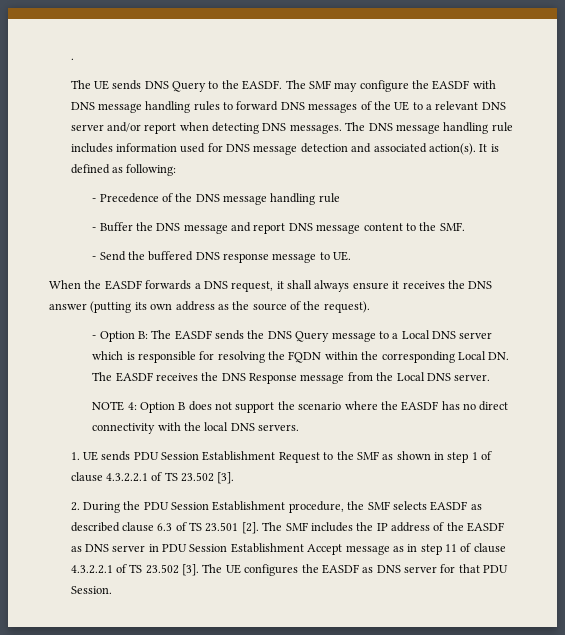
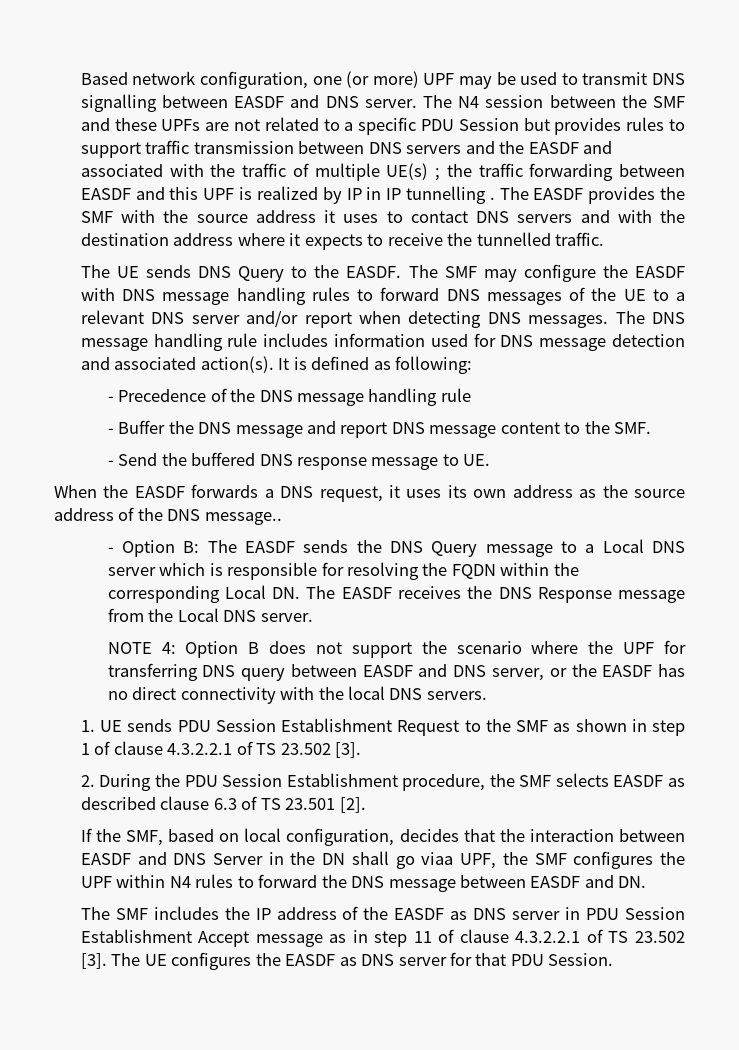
[70,58,74,60] . -> [80,71,686,89] [80,94,685,112] [80,117,685,135] [80,140,612,158] [80,163,685,181] [80,186,685,204] [80,210,686,223] [80,232,604,250] Based network configuration, one (or more) UPF may be used to transmit DNS signalling between EASDF and DNS server. The N4 session between the SMF and these UPFs are not related to a specific PDU Session but provides rules to support traffic transmission between DNS servers and the EASDF and associated with the traffic of multiple UE(s) ; the traffic forwarding between EASDF and this UPF is realized by IP in IP tunnelling . The EASDF provides the SMF with the source address it uses to contact DNS servers and with the destination address where it expects to receive the tunnelled traffic.
[287,280,493,292] [49,301,132,313] shall always ensure it receives the DNS answer (putting -> [406,489,442,498] uses
[290,301,370,313] of the request). -> [54,507,282,525] address of the DNS message..
(398, 405) none -> [623,640,686,654] [107,663,597,681] UPF for transferring DNS query between EASDF and DNS server, or the
(259, 528) none -> [80,828,685,846] [80,851,685,869] [80,874,647,892] // If the SMF, based on local configuration, decides that the interaction between EASDF and DNS Server in the DN shall go viaa UPF, the SMF configures the UPF within N4 rules to forward the DNS message between EASDF and DN. //

